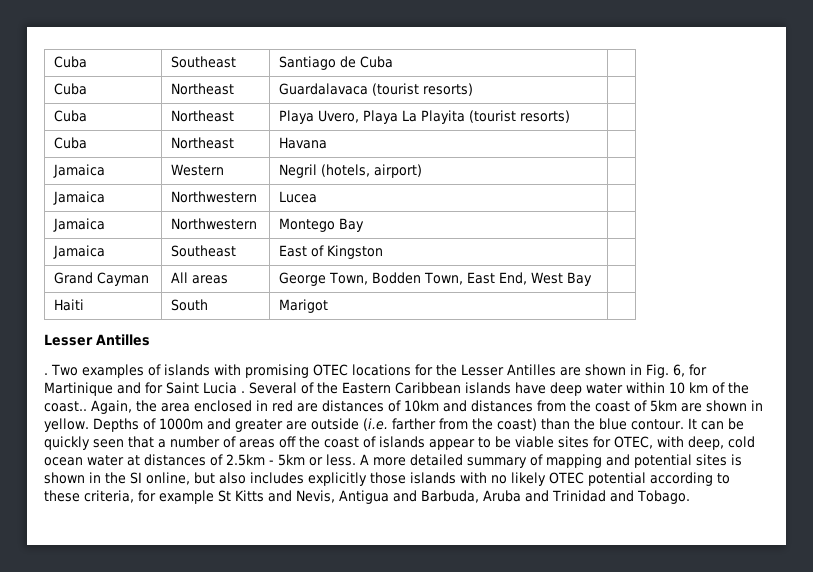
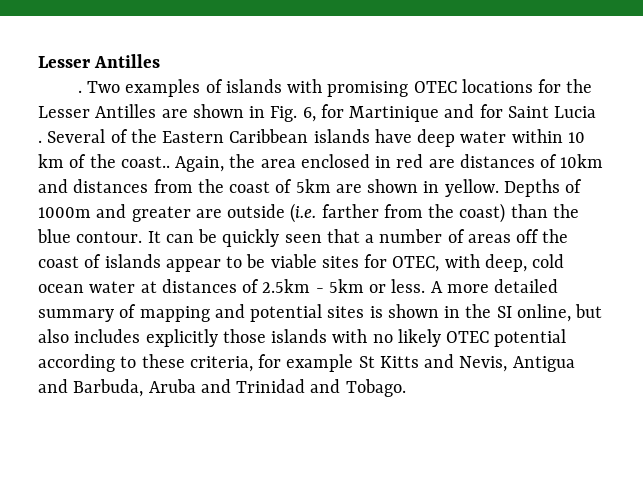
[54,56,88,68] [171,56,237,68] [279,56,394,70] [54,83,88,95] [171,83,235,95] [279,83,474,96] [54,110,88,122] [171,110,235,122] [279,110,571,124] [54,137,88,149] [171,137,235,149] [279,137,328,149] [53,164,106,178] [171,164,225,176] [279,164,423,178] [53,191,106,205] [171,191,258,203] [279,191,318,203] [53,218,106,232] [171,218,258,230] [279,218,365,232] [53,245,106,259] [171,245,237,257] [279,245,384,259] [54,272,150,286] [171,272,229,284] [279,272,593,286] [54,299,85,311] [171,299,209,311] [279,299,329,313] Cuba | Southeast | Santiago de Cuba | // Cuba | Northeast | Guardalavaca (tourist resorts) | // Cuba | Northeast | Playa Uvero, Playa La Playita (tourist resorts) | // Cuba | Northeast | Havana | // Jamaica | Western | Negril (hotels, airport) | // Jamaica | Northwestern | Lucea | // Jamaica | Northwestern | Montego Bay | // Jamaica | Southeast | East of Kingston | // Grand Cayman | All areas | George Town, Bodden Town, East End, West Bay | // Haiti | South | Marigot | // -> (38, 62) none

